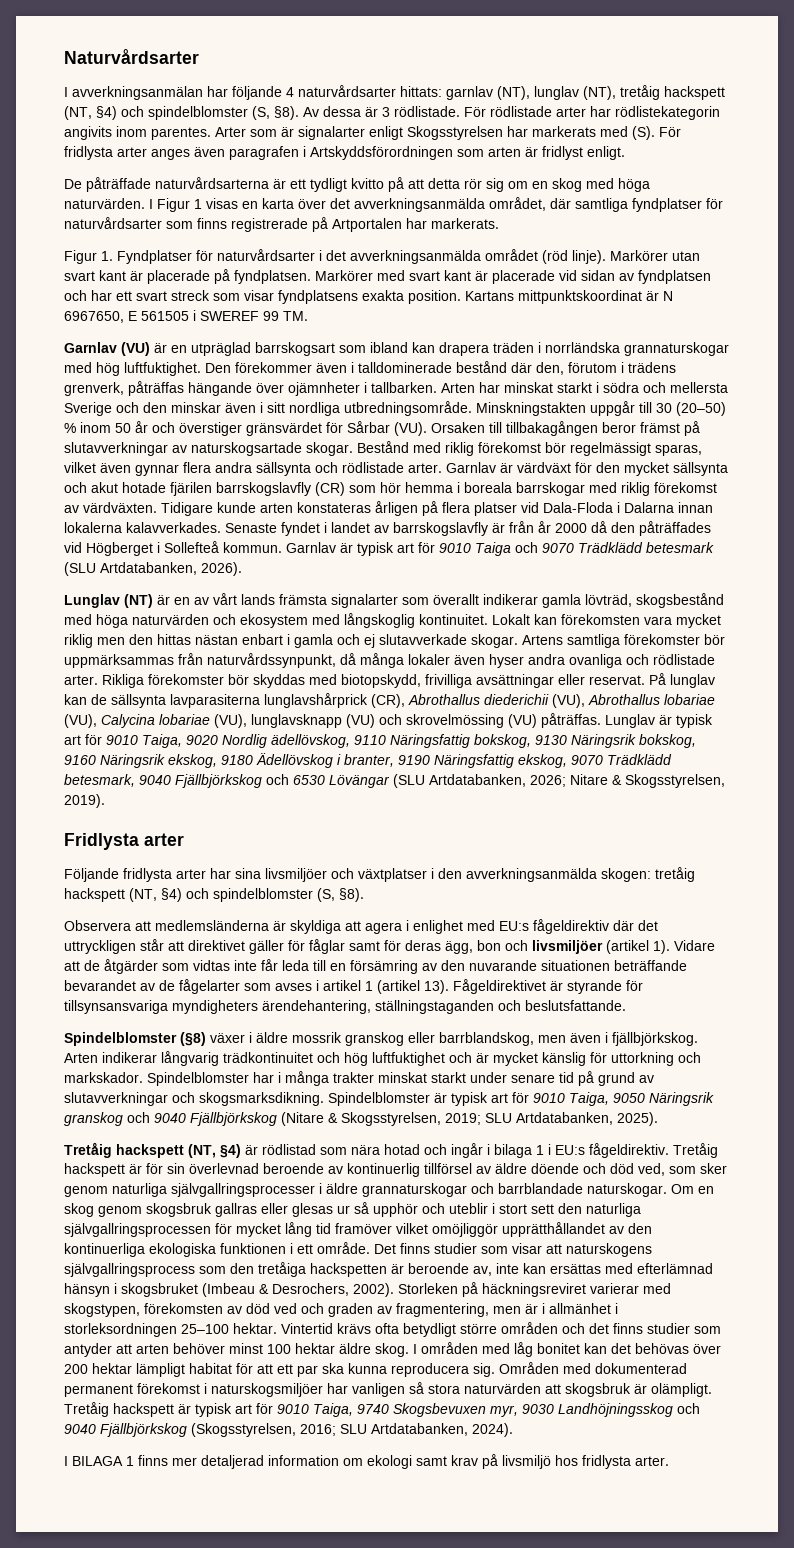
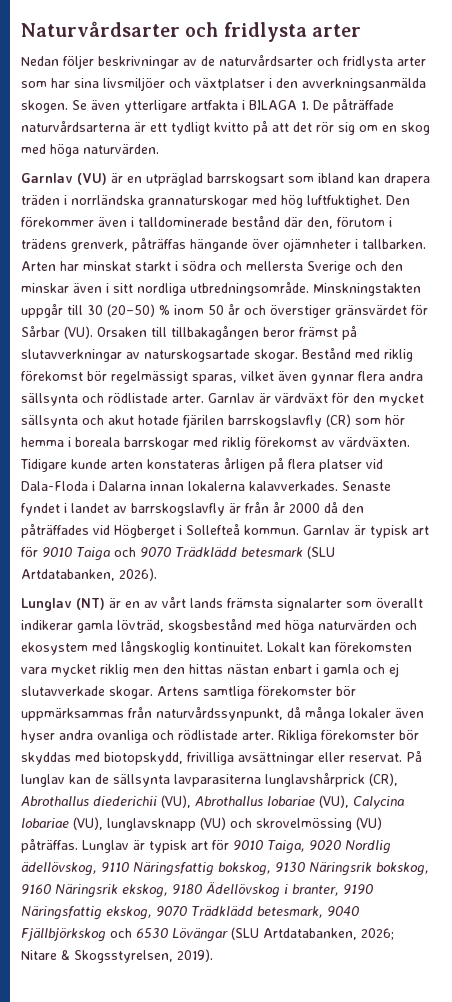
[64,85,725,100] [64,106,720,120] [64,126,681,140] [64,146,625,160] // I avverkningsanmälan har följande 4 naturvårdsarter hittats: garnlav (NT), lunglav (NT), tretåig hackspett (NT, §4) och spindelblomster (S, §8). Av dessa är 3 rödlistade. För rödlistade arter har rödlistekategorin angivits inom parentes. Arter som är signalarter enligt Skogsstyrelsen har markerats med (S). För fridlysta arter anges även paragrafen i Artskyddsförordningen som arten är fridlyst enligt. // -> [185,22,361,42] [21,54,426,69] [21,77,426,91] [21,100,309,113] och fridlysta arter // Nedan följer beskrivningar av de naturvårdsarter och fridlysta arter som har sina livsmiljöer och växtplatser i den avverkningsanmälda skogen. Se även ytterligare artfakta i BILAGA 1.
[428,178,460,189] detta -> [293,122,312,132] det
[149,197,723,212] [64,217,499,232] [64,249,700,264] [64,269,711,284] [64,290,673,304] [64,310,308,323] I Figur 1 visas en karta över det avverkningsanmälda området, där samtliga fyndplatser för naturvårdsarter som finns registrerade på Artportalen har markerats. // Figur 1. Fyndplatser för naturvårdsarter i det avverkningsanmälda området (röd linje). Markörer utan svart kant är placerade på fyndplatsen. Markörer med svart kant är placerade vid sidan av fyndplatsen och har ett svart streck som visar fyndplatsens exakta position. Kartans mittpunktskoordinat är N 6967650, E 561505 i SWEREF 99 TM. -> (159, 149) none
[64,833,184,850] [64,867,695,882] [64,888,364,902] [64,919,658,934] [64,939,715,954] [64,959,687,974] [64,979,643,994] [64,1000,626,1014] [64,1032,698,1046] [64,1051,701,1066] [64,1071,654,1086] [64,1092,714,1106] [64,1112,658,1126] [64,1142,718,1158] [64,1163,727,1177] [64,1183,714,1197] [64,1202,641,1217] [64,1222,652,1237] [64,1242,652,1257] [64,1262,713,1277] [64,1282,671,1297] [64,1303,618,1317] [64,1322,721,1337] [64,1342,721,1357] [64,1362,687,1377] [64,1382,712,1397] [64,1402,700,1417] [64,1423,513,1437] [64,1454,669,1469] // Fridlysta arter // Följande fridlysta arter har sina livsmiljöer och växtplatser i den avverkningsanmälda skogen: tretåig hackspett (NT, §4) och spindelblomster (S, §8). // Observera att medlemsländerna är skyldiga att agera i enlighet med EU:s fågeldirektiv där det uttryckligen står att direktivet gäller för fåglar samt för deras ägg, bon och livsmiljöer (artikel 1). Vidare att de åtgärder som vidtas inte får leda till en försämring av den nuvarande situationen beträffande bevarandet av de fågelarter som avses i artikel 1 (artikel 13). Fågeldirektivet är styrande för tillsynsansvariga myndigheters ärendehantering, ställningstaganden och beslutsfattande. // Spindelblomster (§8) växer i äldre mossrik granskog eller barrblandskog, men även i fjällbjörkskog. Arten indikerar långvarig trädkontinuitet och hög luftfuktighet och är mycket känslig för uttorkning och markskador. Spindelblomster har i många trakter minskat starkt under senare tid på grund av slutavverkningar och skogsmarksdikning. Spindelblomster är typisk art för 9010 Taiga, 9050 Näringsrik granskog och 9040 Fjällbjörkskog (Nitare & Skogsstyrelsen, 2019; SLU Artdatabanken, 2025). // Tretåig hackspett (NT, §4) är rödlistad som nära hotad och ingår i bilaga 1 i EU:s fågeldirektiv. Tretåig hackspett är för sin överlevnad beroende av kontinuerlig tillförsel av äldre döende och död ved, som sker genom naturliga självgallringsprocesser i äldre grannaturskogar och barrblandade naturskogar. Om en skog genom skogsbruk gallras eller glesas ur så upphör och uteblir i stort sett den naturliga självgallringsprocessen för mycket lång tid framöver vilket omöjliggör upprätthållandet av den kontinuerliga ekologiska funktionen i ett område. Det finns studier som visar att naturskogens självgallringsprocess som den tretåiga hackspetten är beroende av, inte kan ersättas med efterlämnad hänsyn i skogsbruket (Imbeau & Desrochers, 2002). Storleken på häckningsreviret varierar med skogstypen, förekomsten av död ved och graden av fragmentering, men är i allmänhet i storleksordningen 25–100 hektar. Vintertid krävs ofta betydligt större områden och det finns studier som antyder att arten behöver minst 100 hektar äldre skog. I områden med låg bonitet kan det behövas över 200 hektar lämpligt habitat för att ett par ska kunna reproducera sig. Områden med dokumenterad permanent förekomst i naturskogsmiljöer har vanligen så stora naturvärden att skogsbruk är olämpligt. Tretåig hackspett är typisk art för 9010 Taiga, 9740 Skogsbevuxen myr, 9030 Landhöjningsskog och 9040 Fjällbjörkskog (Skogsstyrelsen, 2016; SLU Artdatabanken, 2024). // I BILAGA 1 finns mer detaljerad information om ekologi samt krav på livsmiljö hos fridlysta arter. -> (213, 955) none

